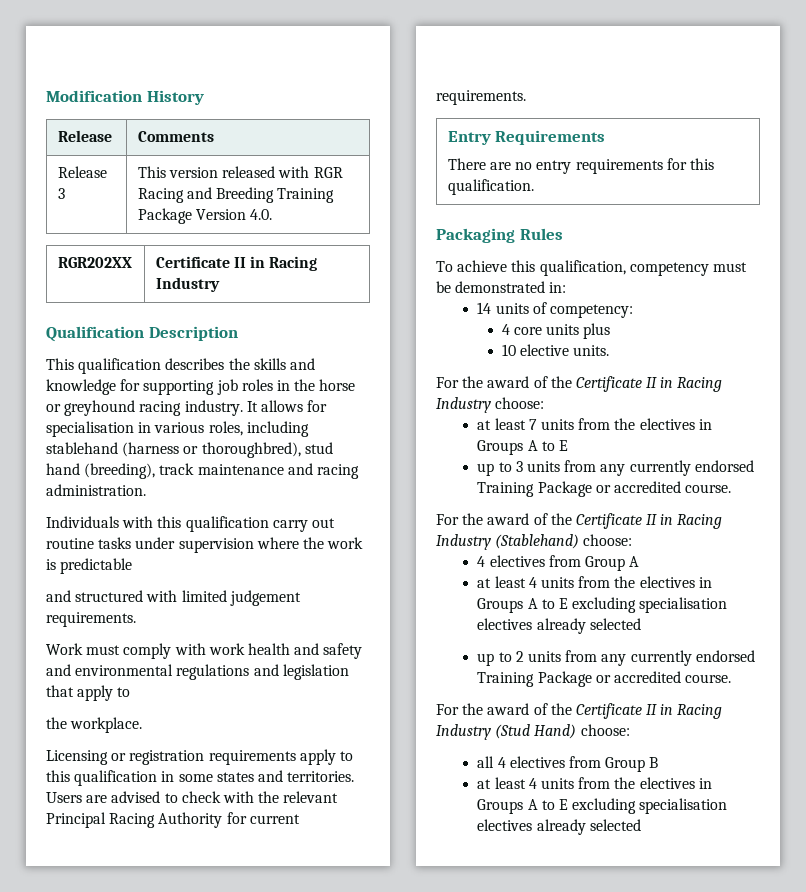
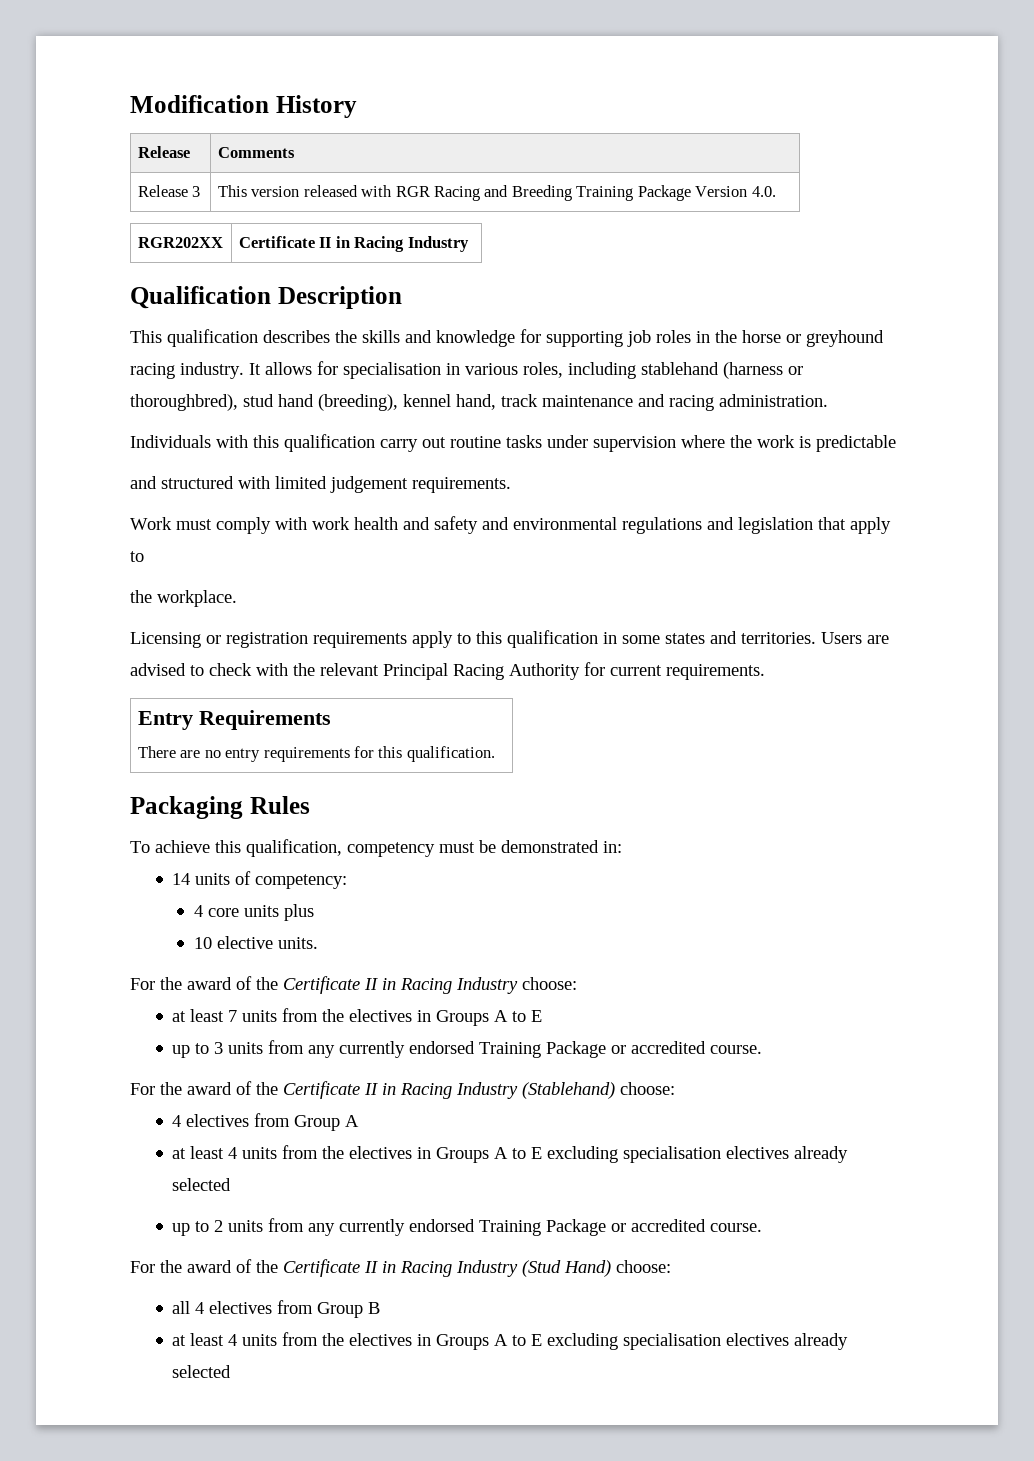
(156, 471) none -> [403,394,496,410] kennel hand,

